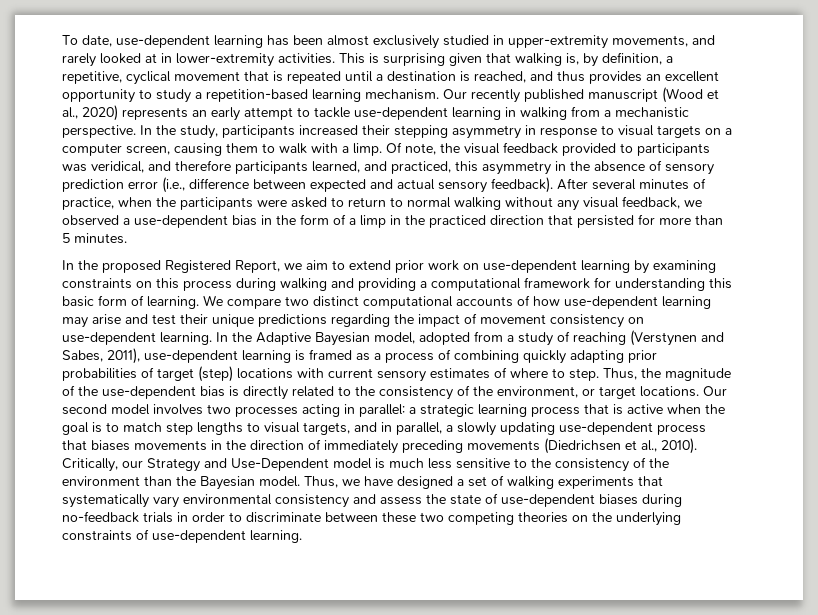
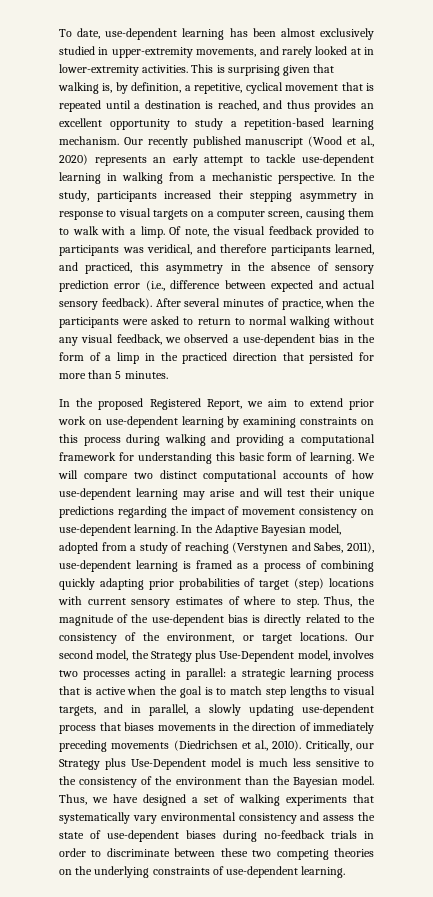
(223, 300) none -> [58,470,78,479] will
(148, 319) none -> [262,488,283,497] will
[111,404,150,415] model -> [96,650,330,662] model, the Strategy plus Use-Dependent model,
[204,458,227,468] and -> [105,758,126,770] plus

